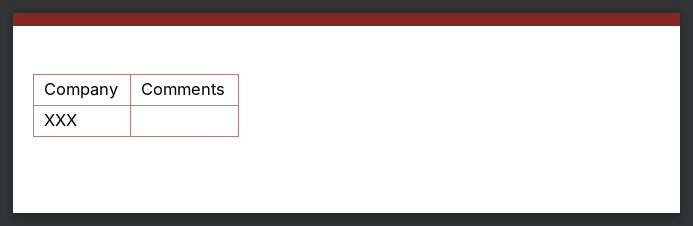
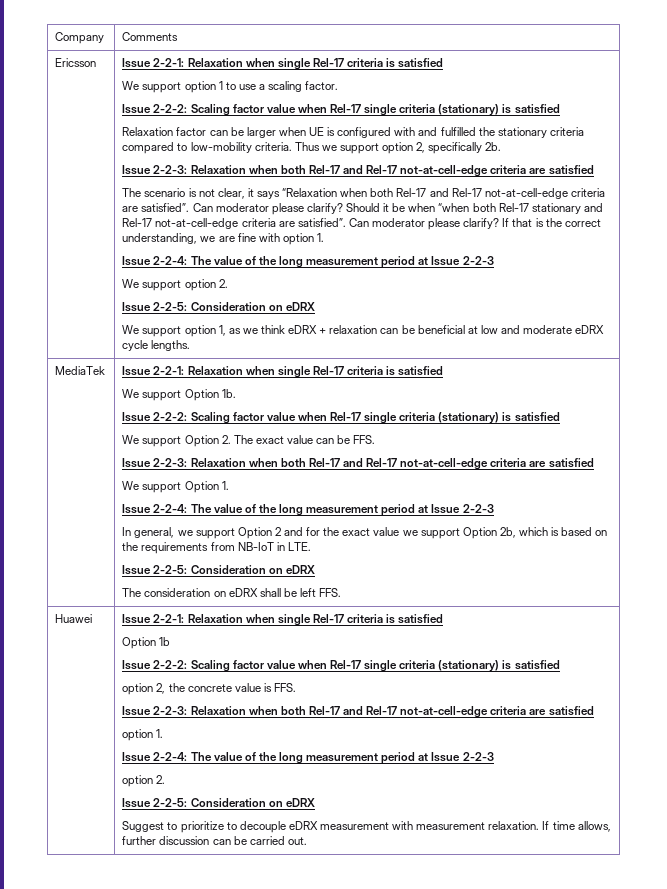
[44,114,78,126] XXX | -> [55,58,97,67] [122,58,444,70] [122,81,339,93] [122,104,560,116] [122,127,584,138] [122,142,502,154] [122,165,594,177] [122,188,605,199] [122,203,603,215] [122,218,601,230] [122,233,324,245] [122,256,494,268] [122,279,228,291] [122,302,315,312] [122,325,605,337] [122,340,191,351] [55,366,106,375] [122,366,444,378] [122,389,236,401] [122,412,560,424] [122,435,376,447] [122,458,594,470] [122,481,229,493] [122,504,494,516] [122,527,608,539] [122,542,311,554] [122,565,315,575] [122,588,342,597] [55,614,93,623] [122,614,444,626] [122,637,171,649] [122,660,560,672] [122,683,296,695] [122,706,594,718] [122,729,164,741] [122,752,494,764] [122,775,166,787] [122,798,315,808] [122,821,611,833] [122,836,307,845] Ericsson | Issue 2-2-1: Relaxation when single Rel-17 criteria is satisfied // We support option 1 to use a scaling factor. // Issue 2-2-2: Scaling factor value when Rel-17 single criteria (stationary) is satisfied // Relaxation factor can be larger when UE is configured with and fulfilled the stationary criteria compared to low-mobility criteria. Thus we support option 2, specifically 2b. // Issue 2-2-3: Relaxation when both Rel-17 and Rel-17 not-at-cell-edge criteria are satisfied // The scenario is not clear, it says “Relaxation when both Rel-17 and Rel-17 not-at-cell-edge criteria are satisfied”. Can moderator please clarify? Should it be when “when both Rel-17 stationary and Rel-17 not-at-cell-edge criteria are satisfied”. Can moderator please clarify? If that is the correct understanding, we are fine with option 1. // Issue 2-2-4: The value of the long measurement period at Issue 2-2-3 // We support option 2. // Issue 2-2-5: Consideration on eDRX // We support option 1, as we think eDRX + relaxation can be beneficial at low and moderate eDRX cycle lengths. // MediaTek | Issue 2-2-1: Relaxation when single Rel-17 criteria is satisfied // We support Option 1b. // Issue 2-2-2: Scaling factor value when Rel-17 single criteria (stationary) is satisfied // We support Option 2. The exact value can be FFS. // Issue 2-2-3: Relaxation when both Rel-17 and Rel-17 not-at-cell-edge criteria are satisfied // We support Option 1. // Issue 2-2-4: The value of the long measurement period at Issue 2-2-3 // In general, we support Option 2 and for the exact value we support Option 2b, which is based on the requirements from NB-IoT in LTE. // Issue 2-2-5: Consideration on eDRX // The consideration on eDRX shall be left FFS. // Huawei | Issue 2-2-1: Relaxation when single Rel-17 criteria is satisfied // Option 1b // Issue 2-2-2: Scaling factor value when Rel-17 single criteria (stationary) is satisfied // option 2, the concrete value is FFS. // Issue 2-2-3: Relaxation when both Rel-17 and Rel-17 not-at-cell-edge criteria are satisfied // option 1. // Issue 2-2-4: The value of the long measurement period at Issue 2-2-3 // option 2. // Issue 2-2-5: Consideration on eDRX // Suggest to prioritize to decouple eDRX measurement with measurement relaxation. If time allows, further discussion can be carried out.

